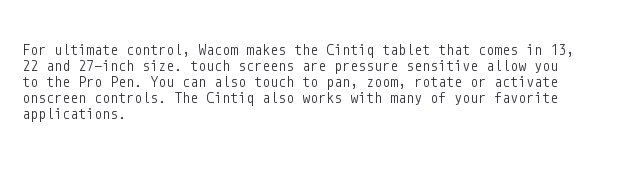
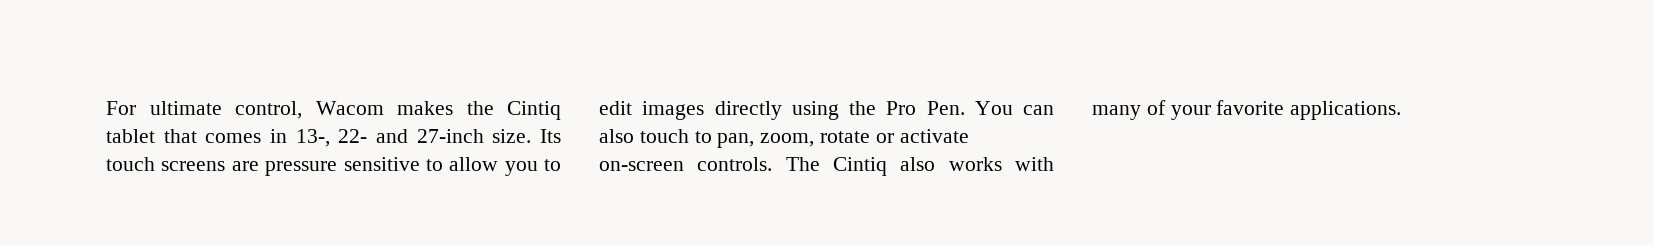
[550,44,574,57] [22,60,38,71] 13, 22 -> [295,129,368,147] 13-, 22-
(182, 65) none -> [540,129,561,143] Its
(478, 65) none -> [425,159,443,171] to
(38, 82) none -> [599,101,839,120] edit images directly using
[22,94,86,103] onscreen -> [599,161,684,171] on-screen

